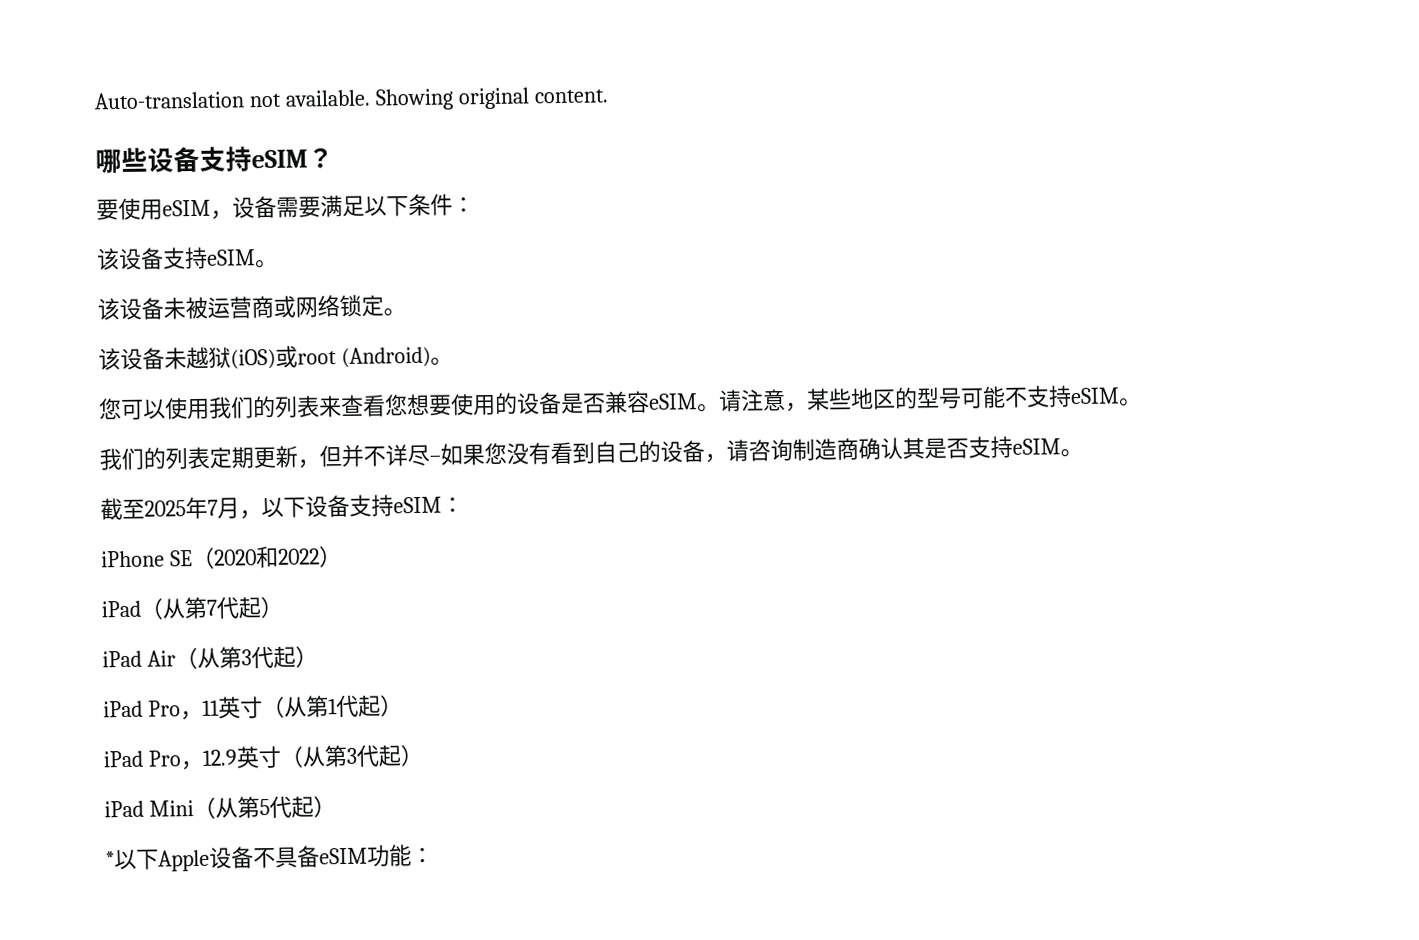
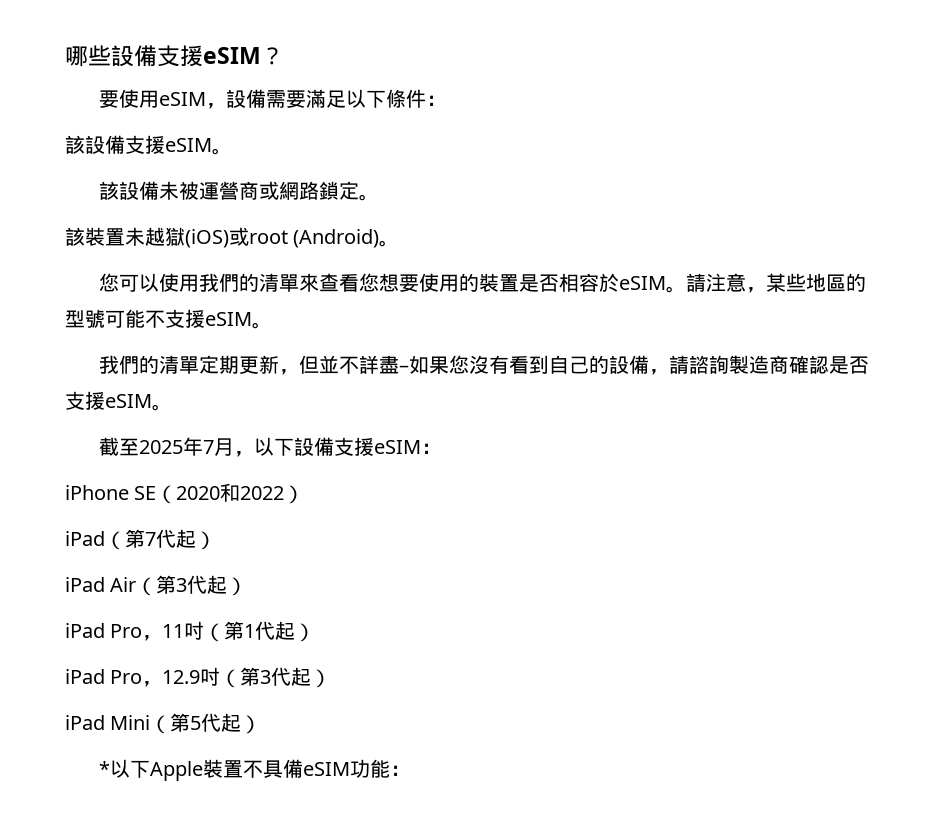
[94,87,608,111] [95,146,252,174] Auto-translation not available. Showing original content. // 哪些设备支持 -> [65,45,203,67] 哪些設備支援
[232,193,431,219] 设备需要满足以下条 -> [225,89,406,108] 設備需要滿足以下條
[96,246,278,271] [97,294,406,321] [98,346,231,371] 该设备支持eSIM。 // 该设备未被运营商或网络锁定。 // 该设备未越狱 -> [65,135,232,155] [98,181,379,201] [65,227,185,246] 該設備支援eSIM。 // 該設備未被運營商或網路鎖定。 // 該裝置未越獄
[230,395,342,419] 们的列表来 -> [218,273,319,292] 們的清單來
[516,389,742,415] 设备是否兼容eSIM。请 -> [478,273,706,293] 裝置是否相容於eSIM。請
[872,386,962,410] 区的型号 -> [825,273,866,292] [65,309,105,328] 區的型號
[1048,385,1072,408] 持 -> [185,309,205,328] 援
[121,446,210,470] 们的列表 -> [118,355,199,374] 們的清單
[341,444,430,468] 并不详尽 -> [318,355,399,374] 並不詳盡
[506,442,529,465] 没 -> [468,355,489,374] 沒
[660,435,1013,464] 设备，请咨询制造商确认其是否支持 -> [608,355,869,375] [65,391,105,410] 設備，請諮詢製造商確認是否支援
[305,494,394,518] 设备支持 -> [293,437,374,456] 設備支援
[162,598,185,619] 从 -> (125, 540) none
[196,647,220,668] 从 -> (157, 586) none
[217,696,307,719] 英寸（从 -> [184,621,225,642] 吋（
[235,745,325,769] 英寸（从 -> [200,667,241,688] 吋（
[214,797,238,818] 从 -> (171, 724) none
[209,845,320,869] 设备不具备 -> [202,759,303,778] 裝置不具備

